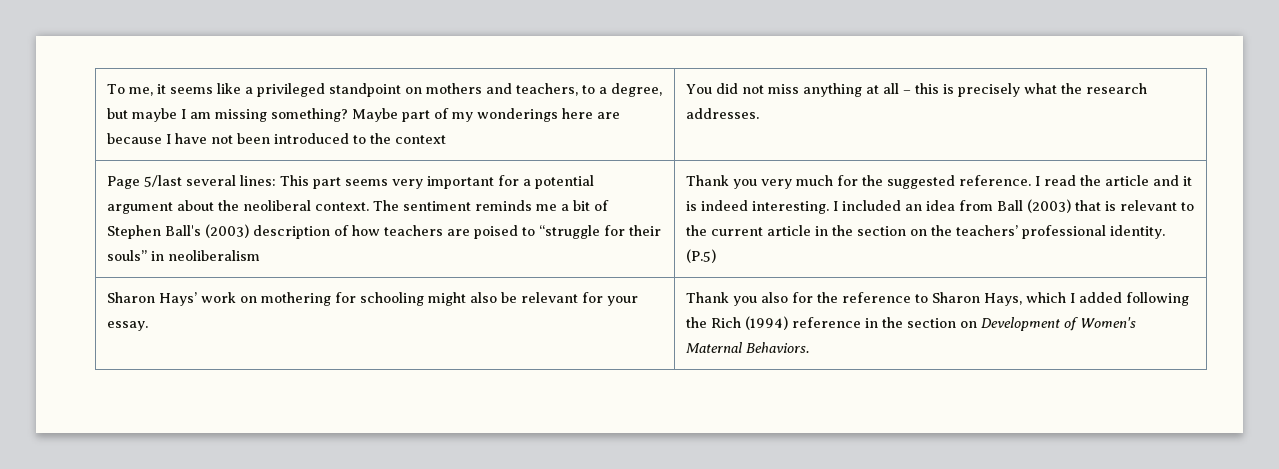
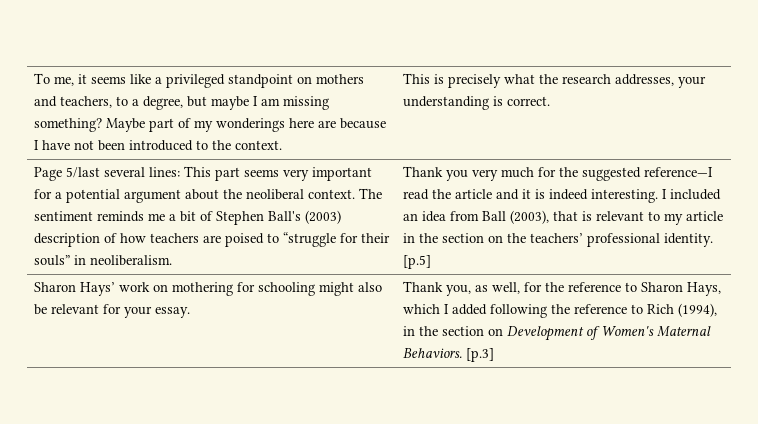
[394,135,446,144] [685,83,939,97] context | You did not miss anything at all – this -> [235,140,283,150] [403,73,431,84] context. | This
[685,108,759,119] addresses. -> [615,74,707,88] [403,96,551,110] addresses, your understanding is correct.
[167,250,260,261] neoliberalism -> [90,255,173,266] neoliberalism.
[958,175,1040,186] reference. I -> [644,167,714,177] reference—I
[1026,199,1071,213] (2003) -> [510,210,550,224] (2003),
[685,225,763,236] the current -> [664,213,684,225] my
[685,249,716,263] (P.5) -> [403,255,432,269] [p.5]
[732,292,788,306] you also -> [446,282,521,296] you, as well,
[710,316,861,330] Rich (1994) reference -> [574,303,718,317] reference to Rich (1994),
(809, 347) none -> [466,348,495,362] [p.3]

